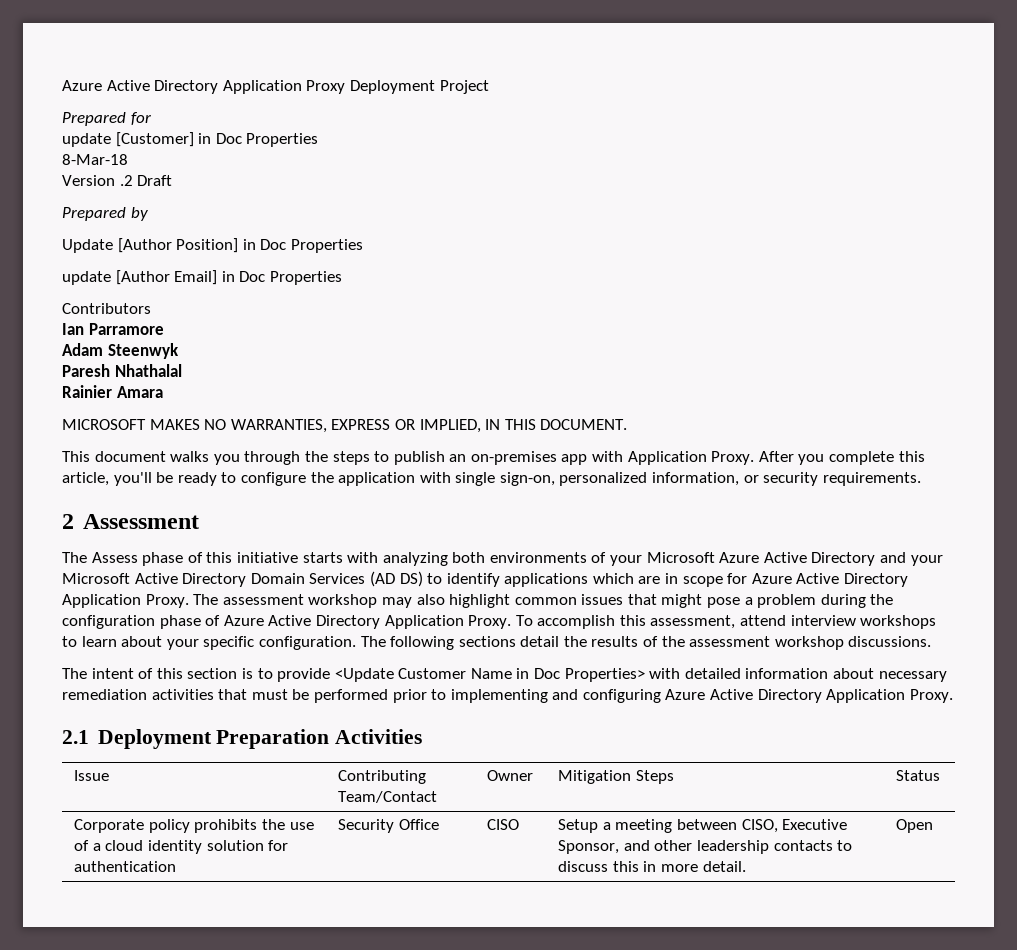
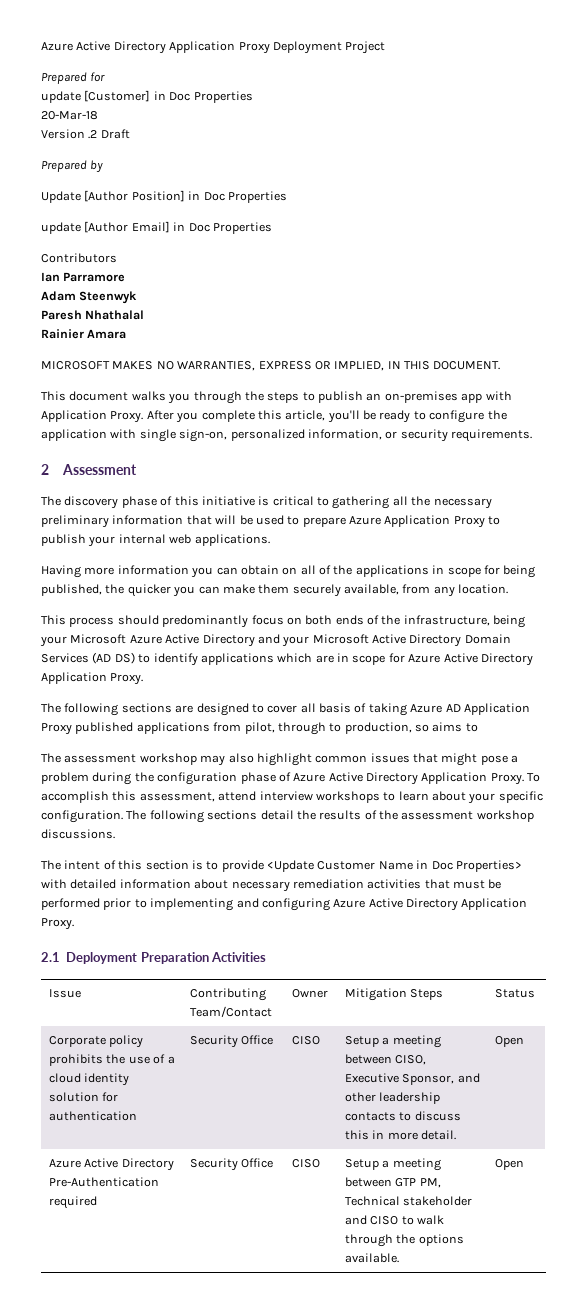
[62,154,128,165] 8-Mar-18 -> [41,111,98,120] 20-Mar-18
[91,552,138,563] Assess -> [64,496,119,509] discovery
[302,552,607,566] starts with analyzing both environments of -> [258,496,492,509] [41,515,501,528] [41,534,270,547] [41,565,536,578] [41,584,509,597] [41,615,526,628] is critical to gathering all the necessary preliminary information that will be used to prepare Azure Application Proxy to publish your internal web applications. // Having more information you can obtain on all of the applications in scope for being published, the quicker you can make them securely available, from any location. // This process should predominantly focus on both ends of the infrastructure, being
(189, 601) none -> [41,703,530,716] [41,722,478,735] // The following sections are designed to cover all basis of taking Azure AD Application Proxy published applications from pilot, through to production, so aims to //
(934, 826) none -> [49,1158,174,1171] [49,1177,160,1187] [49,1196,98,1209] [190,1158,274,1171] [292,1159,321,1168] [345,1158,441,1171] [345,1177,441,1188] [345,1196,473,1206] [345,1215,445,1225] [345,1234,464,1247] [345,1253,400,1263] [495,1159,525,1170] // Azure Active Directory Pre-Authentication required | Security Office | CISO | Setup a meeting between GTP PM, Technical stakeholder and CISO to walk through the options available. | Open

